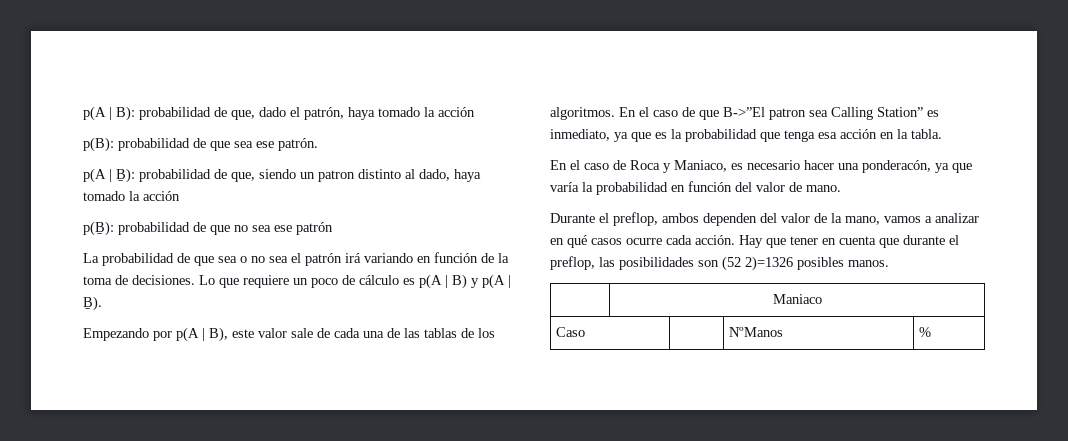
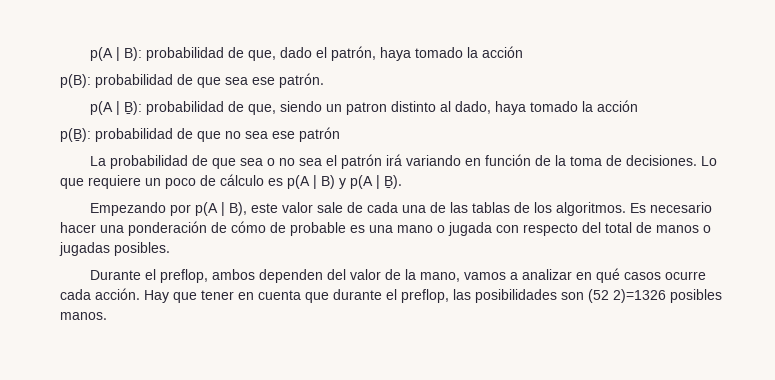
[619,107,939,120] [550,129,942,142] [550,160,972,173] [550,181,841,195] En el caso de que B->”El patron sea Calling Station” es inmediato, ya que es la probabilidad que tenga esa acción en la tabla. // En el caso de Roca y Maniaco, es necesario hacer una ponderacón, ya que varía la probabilidad en función del valor de mano. -> [630,202,713,213] [60,221,711,236] [59,242,170,256] Es necesario hacer una ponderación de cómo de probable es una mano o jugada con respecto del total de manos o jugadas posibles.
[772,294,822,304] [555,327,585,337] [728,327,783,337] [918,327,931,337] // | Maniaco // Caso | | NºManos | % -> (107, 316) none

